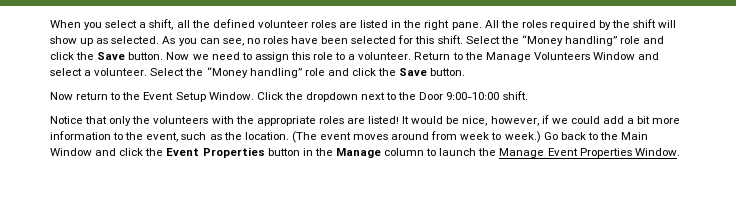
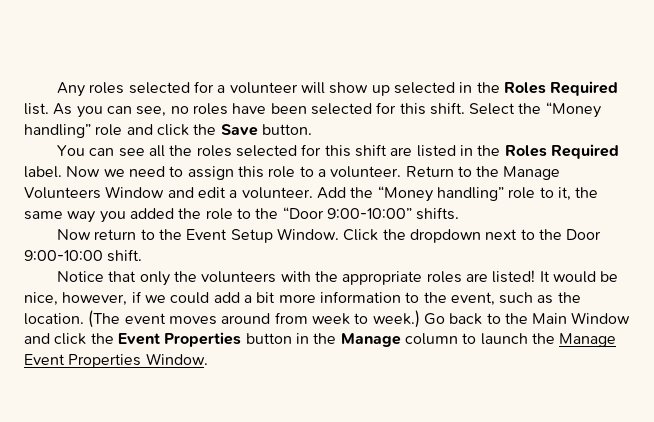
[50,19,677,30] [50,36,160,46] When you select a shift, all the defined volunteer roles are listed in the right pane. All the roles required by the shift will show up as selected. -> [57,81,619,97] [24,103,49,115] Any roles selected for a volunteer will show up selected in the Roles Required list.
(164, 56) none -> [57,144,619,159] [24,166,62,178] // You can see all the roles selected for this shift are listed in the Roles Required label.
[50,67,466,78] select a volunteer. Select the “Money handling” role and click the Save button. -> [197,186,599,202] [24,207,460,223] edit a volunteer. Add the “Money handling” role to it, the same way you added the role to the “Door 9:00-10:00” shifts.

